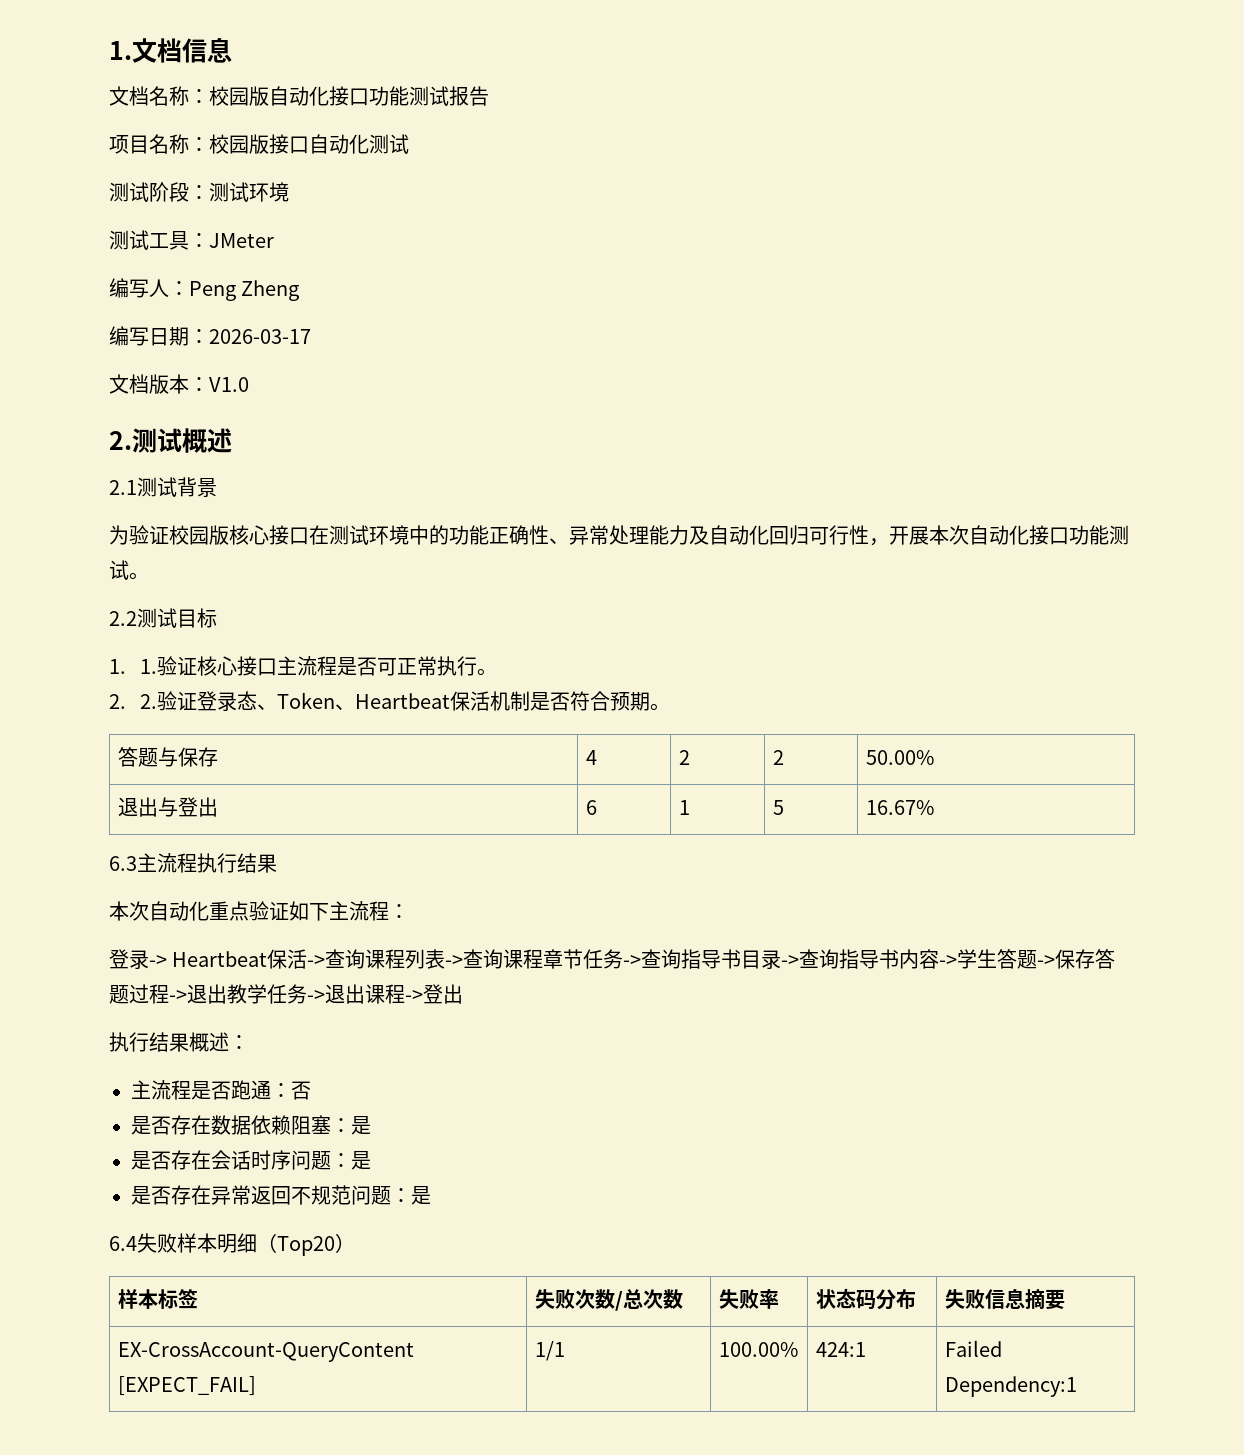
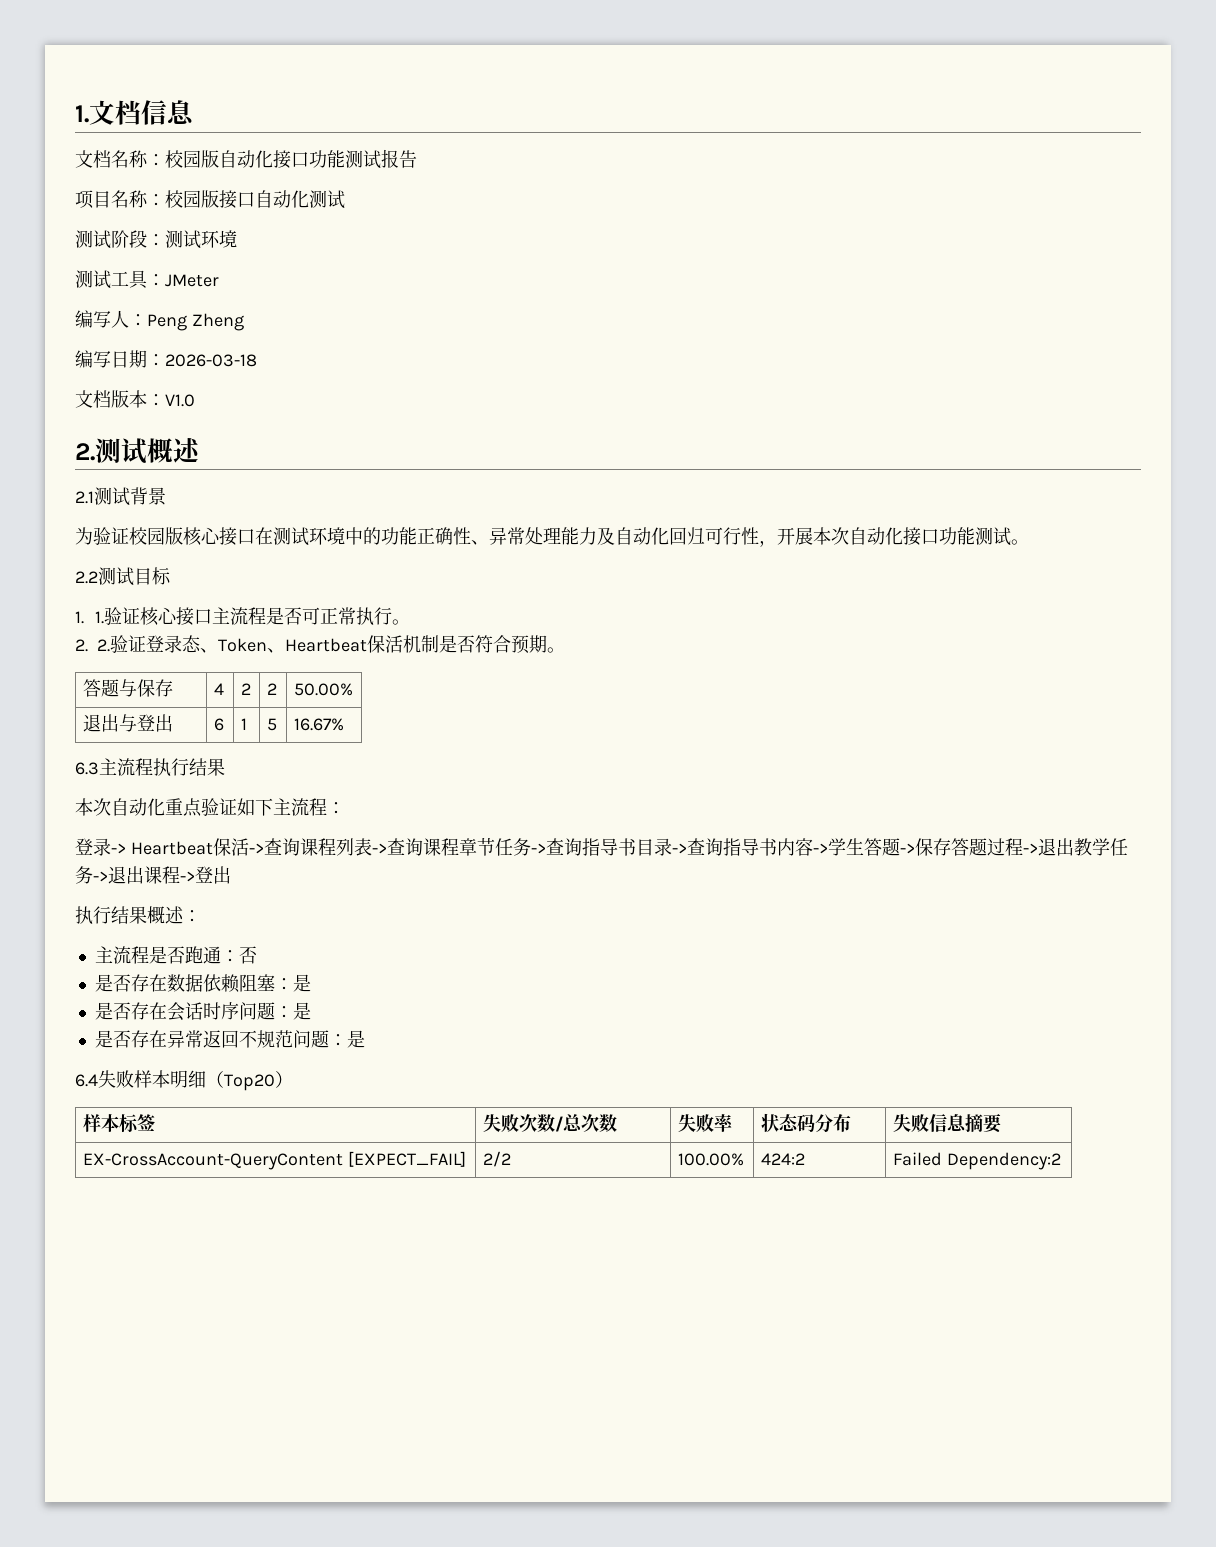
[209,329,311,344] 2026-03-17 -> [165,354,257,367] 2026-03-18
[534,1341,565,1361] 1/1 -> [482,1151,511,1167] 2/2
[815,1342,866,1357] 424:1 -> [760,1153,805,1165] 424:2
[944,1376,1077,1397] Dependency:1 -> [946,1152,1061,1170] Dependency:2

